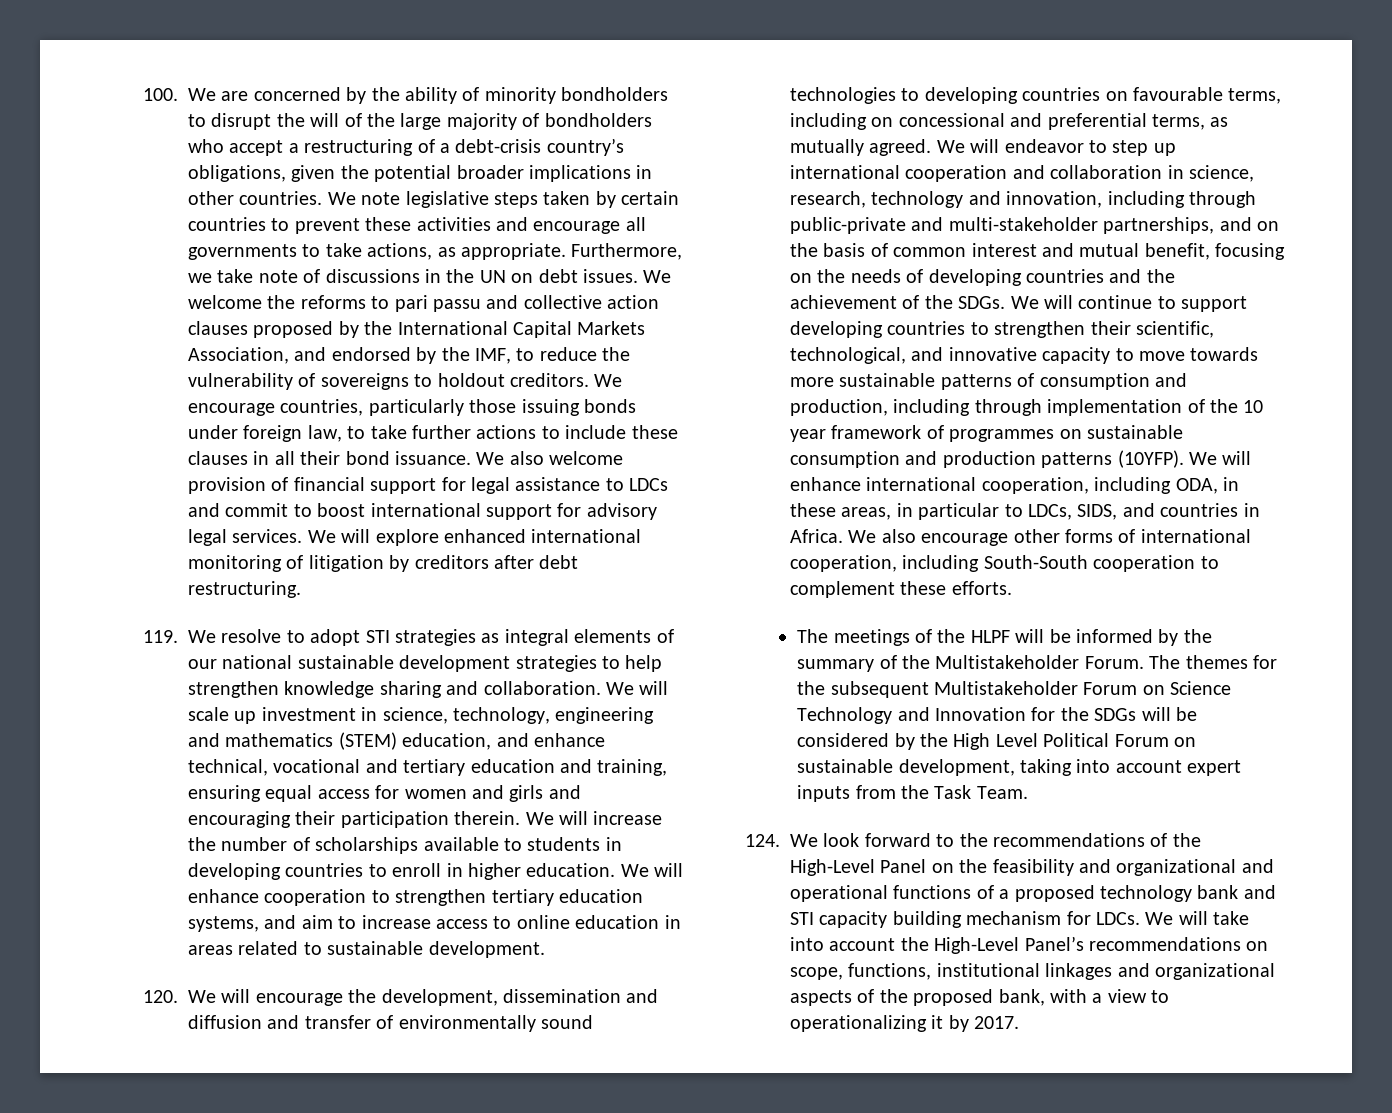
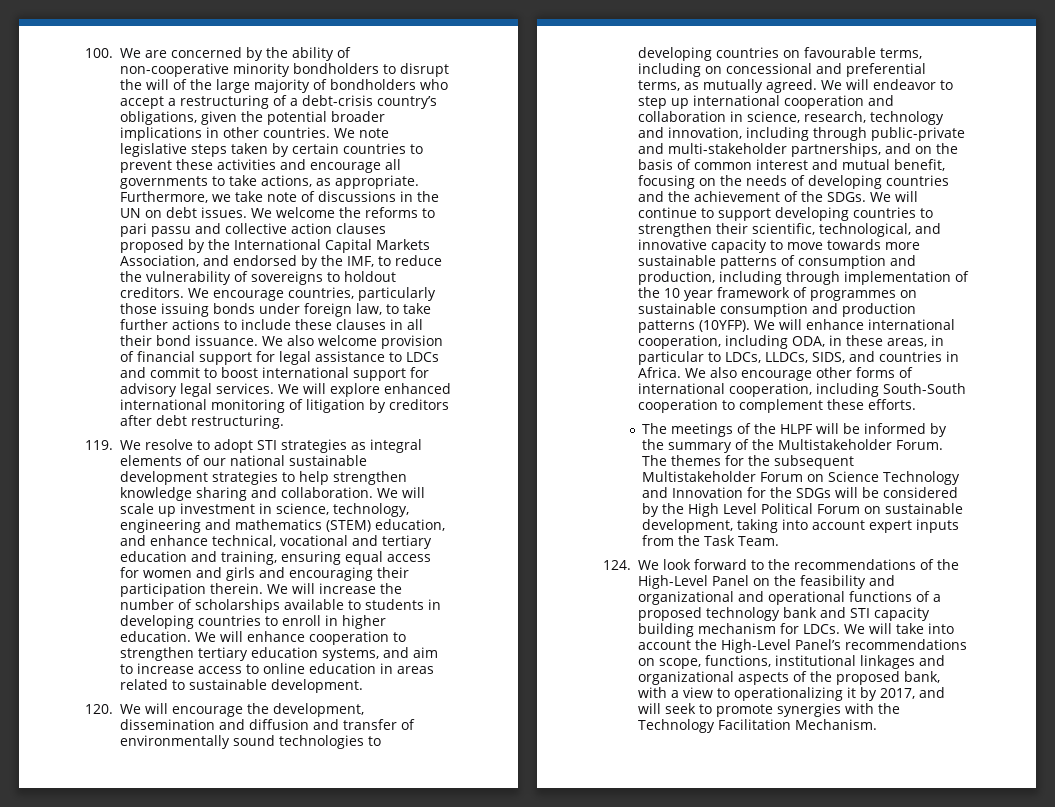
(480, 94) none -> [119,63,229,77] non-cooperative
(1072, 512) none -> [764,352,808,363] LLDCs,
[974,1016,1020,1029] 2017. -> [879,687,945,699] [637,703,900,717] [637,719,877,733] 2017, and will seek to promote synergies with the Technology Facilitation Mechanism.

